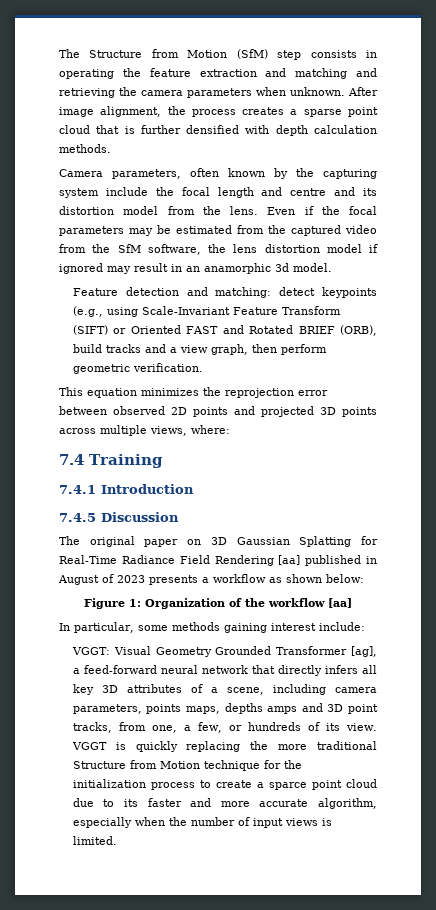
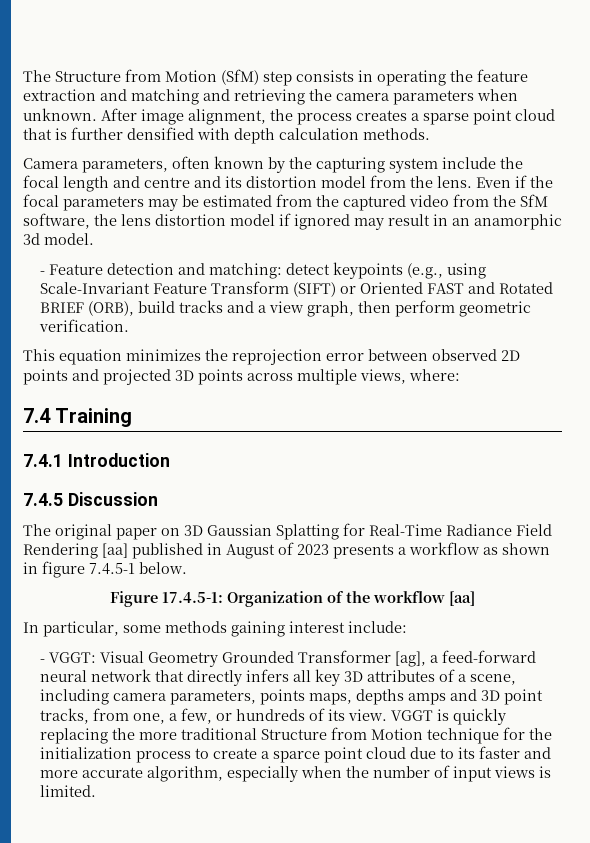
(332, 267) none -> [40,271,46,275] -
[326,574,364,583] below: -> [23,561,187,578] in figure 7.4.5-1 below.
[129,599,141,607] 1: -> [162,592,223,603] 17.4.5-1:
(365, 626) none -> [40,659,46,663] -

